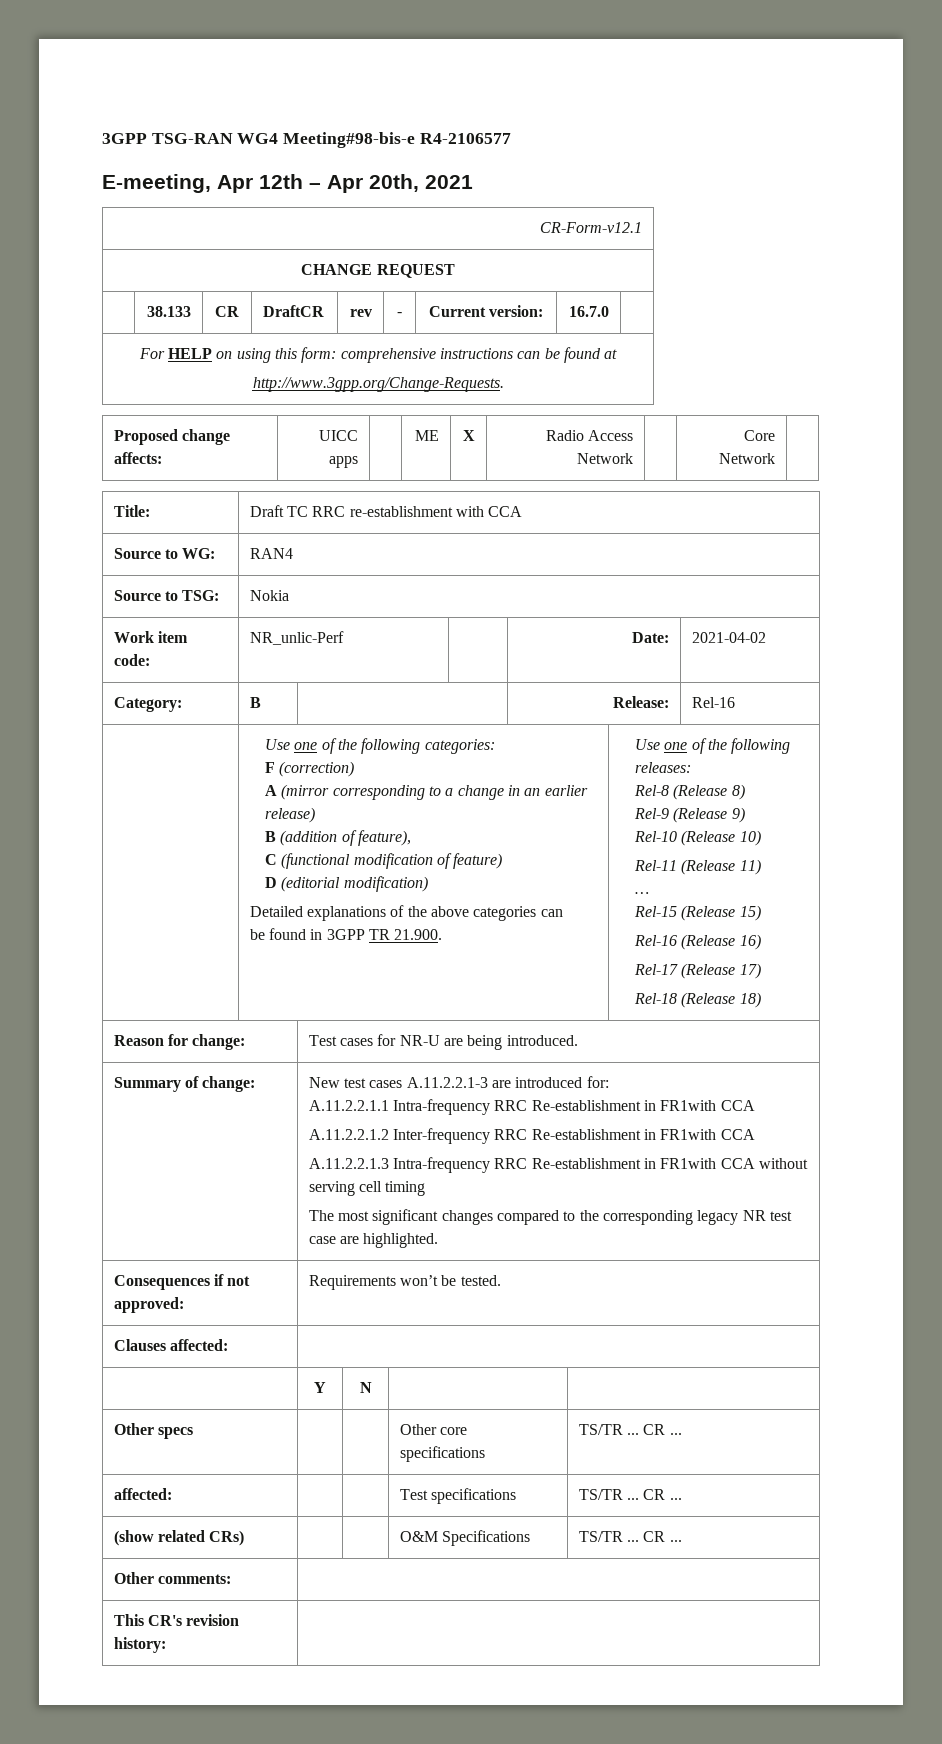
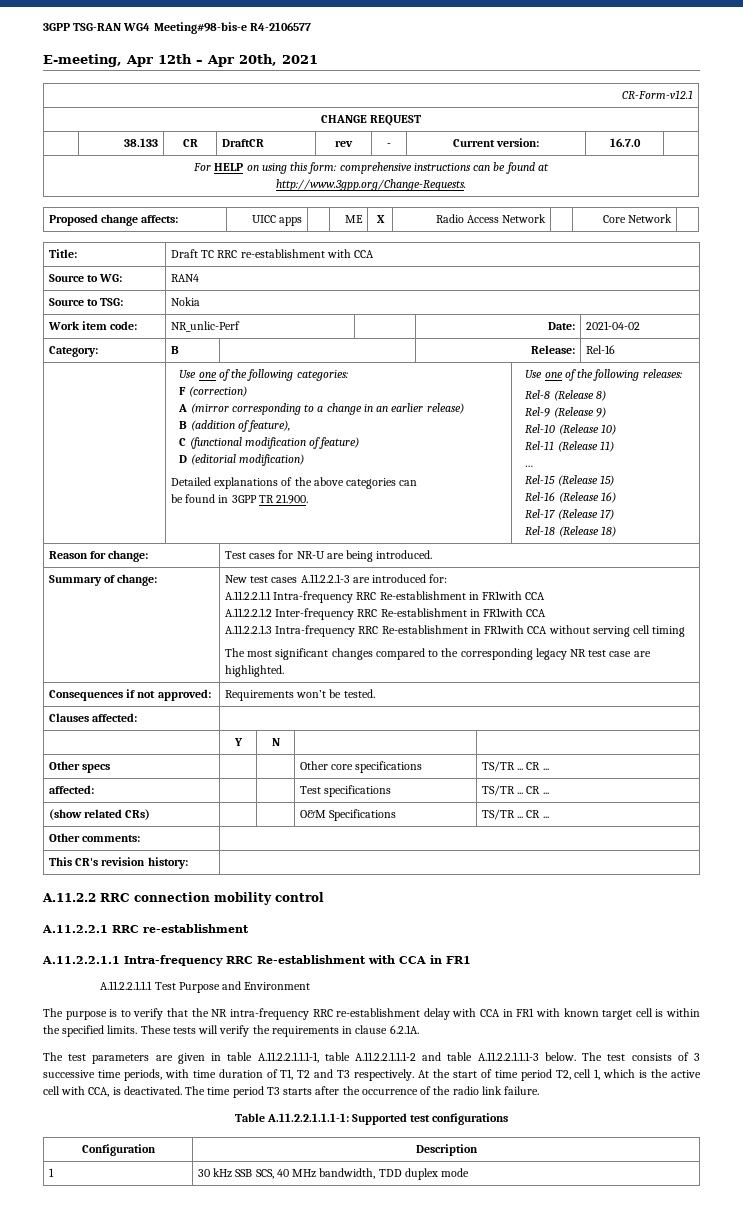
(166, 1645) none -> [42,892,324,905] [42,924,249,933] [42,955,471,966] [100,981,311,993] [43,1008,701,1020] [43,1025,419,1037] [43,1052,700,1064] [43,1069,701,1081] [43,1086,540,1098] [234,1113,509,1125] [81,1144,156,1156] [415,1144,478,1156] [48,1168,54,1177] [197,1168,469,1180] // A.11.2.2 RRC connection mobility control // A.11.2.2.1 RRC re-establishment // A.11.2.2.1.1 Intra-frequency RRC Re-establishment with CCA in FR1 // A.11.2.2.1.1.1 Test Purpose and Environment // The purpose is to verify that the NR intra-frequency RRC re-establishment delay with CCA in FR1 with known target cell is within the specified limits. These tests will verify the requirements in clause 6.2.1A. // The test parameters are given in table A.11.2.2.1.1.1-1, table A.11.2.2.1.1.1-2 and table A.11.2.2.1.1.1-3 below. The test consists of 3 successive time periods, with time duration of T1, T2 and T3 respectively. At the start of time period T2, cell 1, which is the active cell with CCA, is deactivated. The time period T3 starts after the occurrence of the radio link failure. // Table A.11.2.2.1.1.1-1: Supported test configurations // Configuration | Description // 1 | 30 kHz SSB SCS, 40 MHz bandwidth, TDD duplex mode

